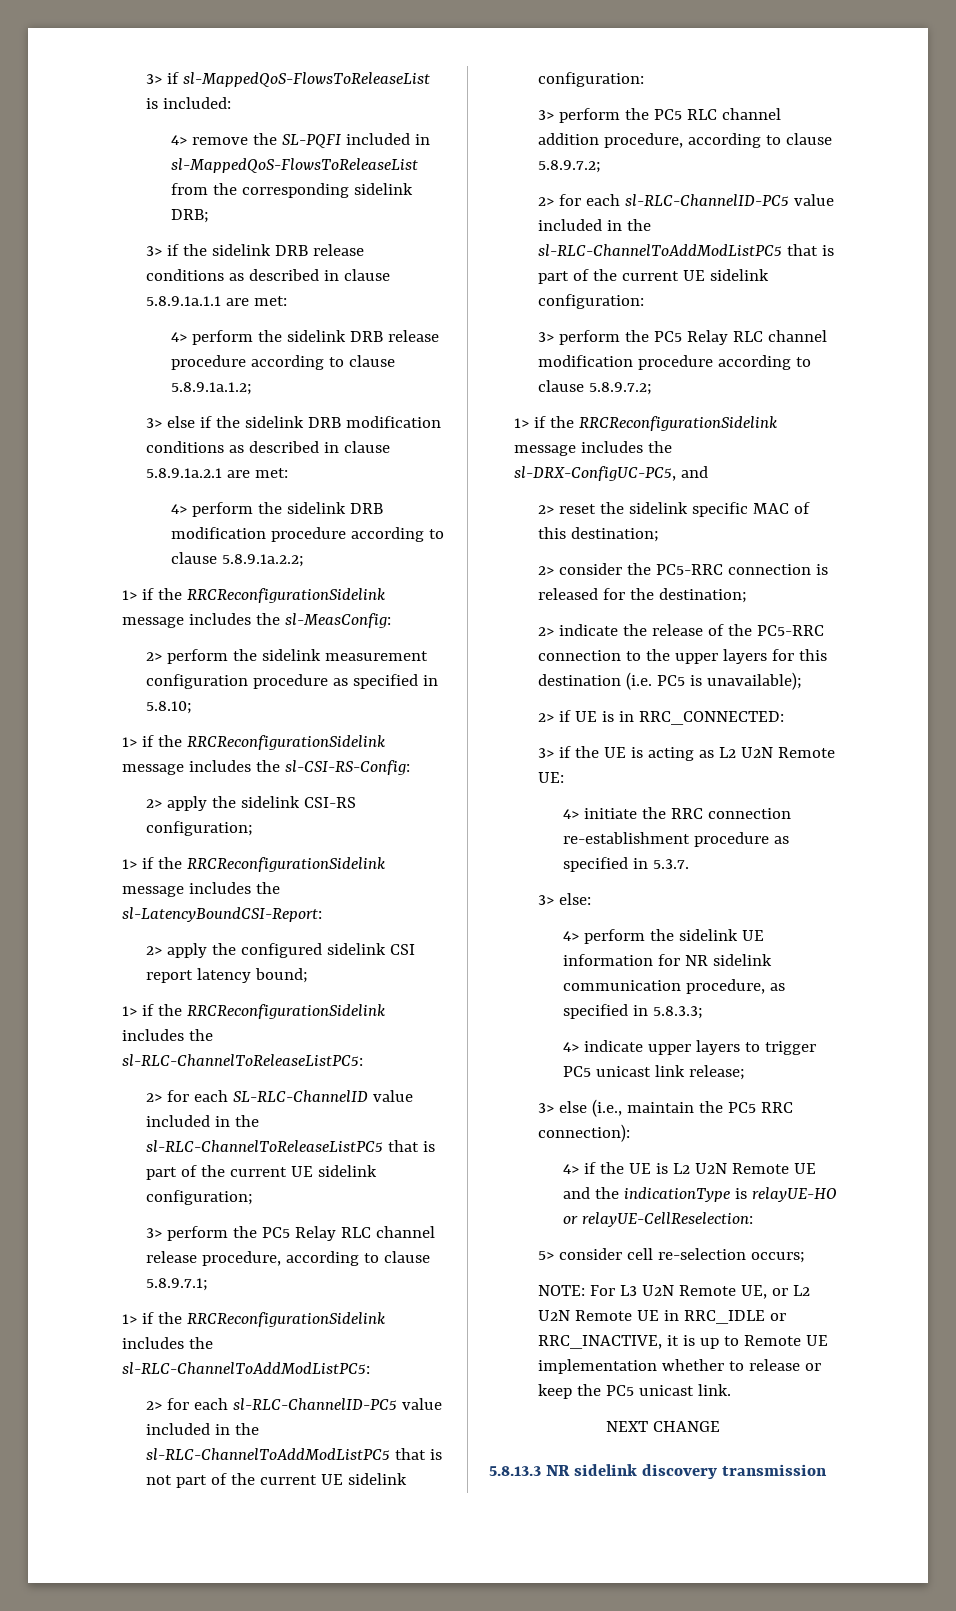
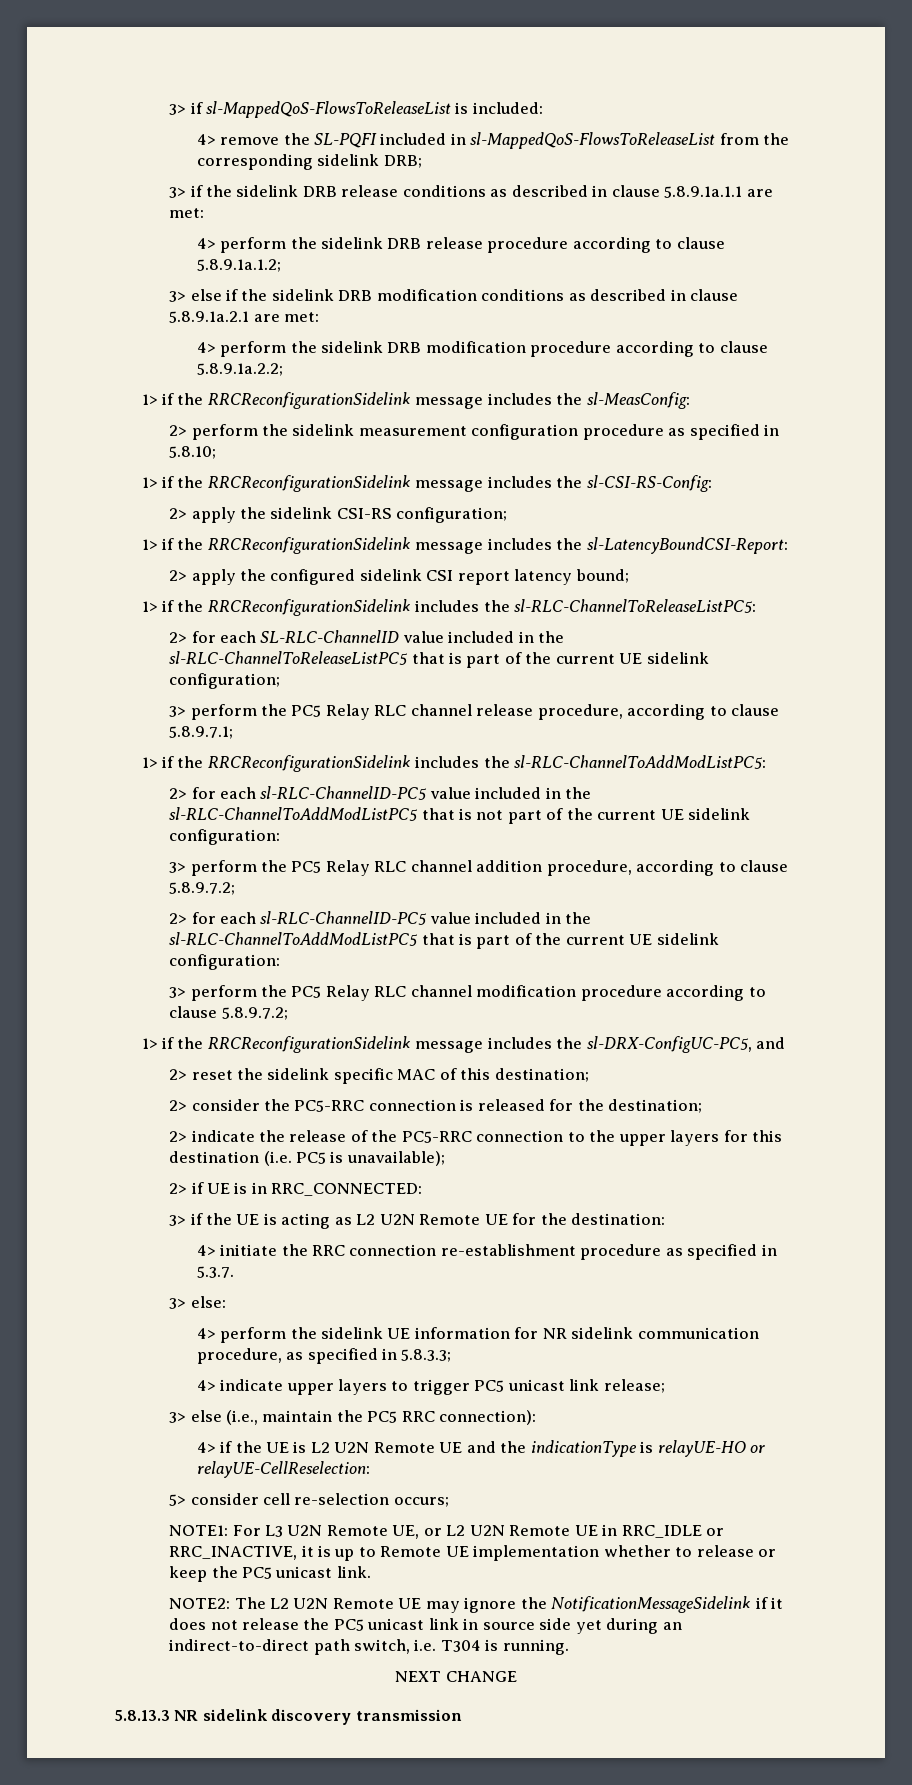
(683, 114) none -> [325,860,370,876] Relay
[538,772,565,783] UE: -> [484,1213,666,1225] UE for the destination:
[538,1285,586,1296] NOTE: -> [169,1525,229,1536] NOTE1:
(732, 1390) none -> [169,1596,784,1613] [169,1618,682,1634] [169,1639,569,1655] // NOTE2: The L2 U2N Remote UE may ignore the NotificationMessageSidelink if it does not release the PC5 unicast link in source side yet during an indirect-to-direct path switch, i.e. T304 is running.

